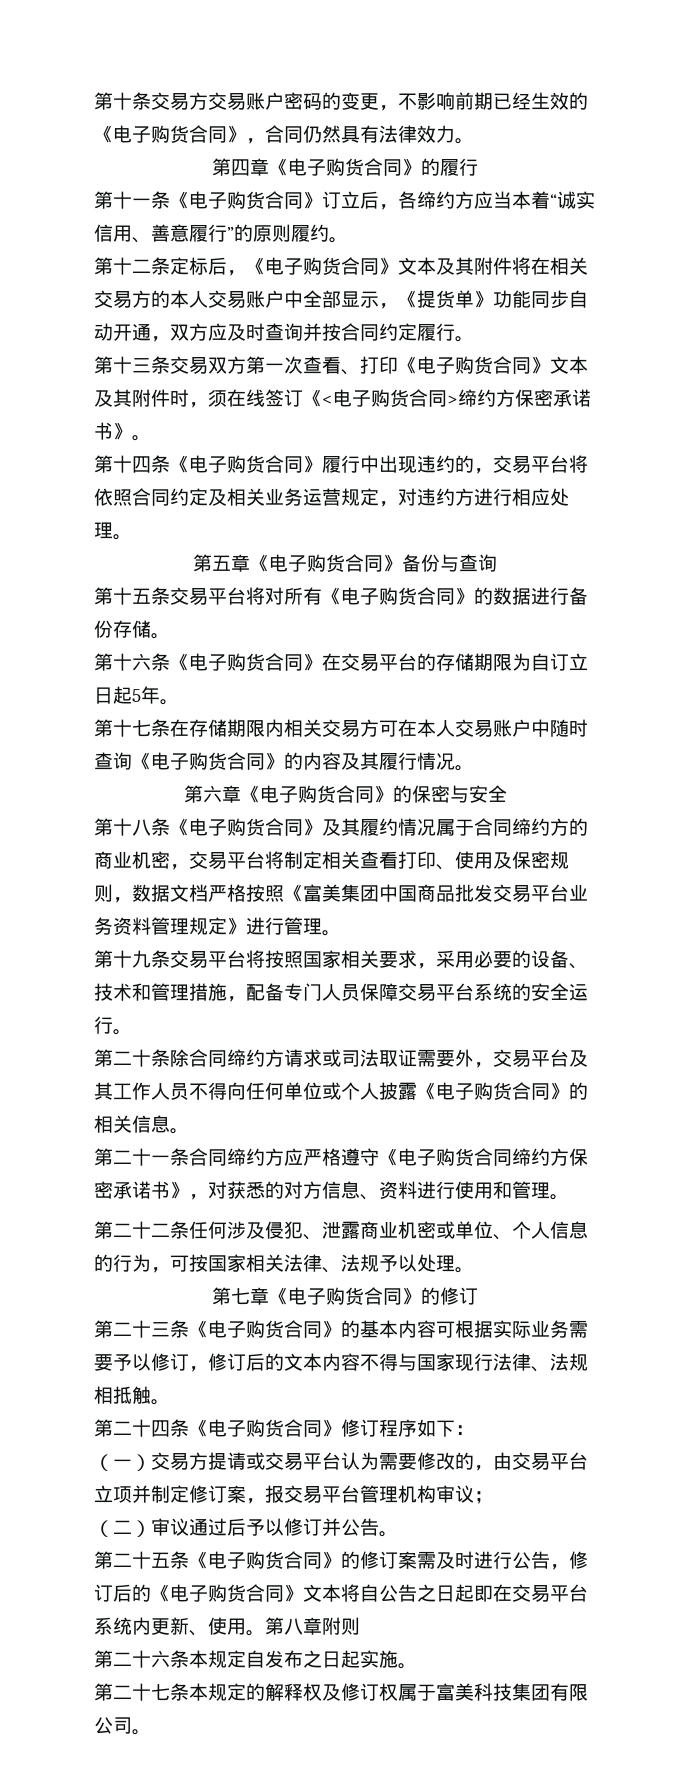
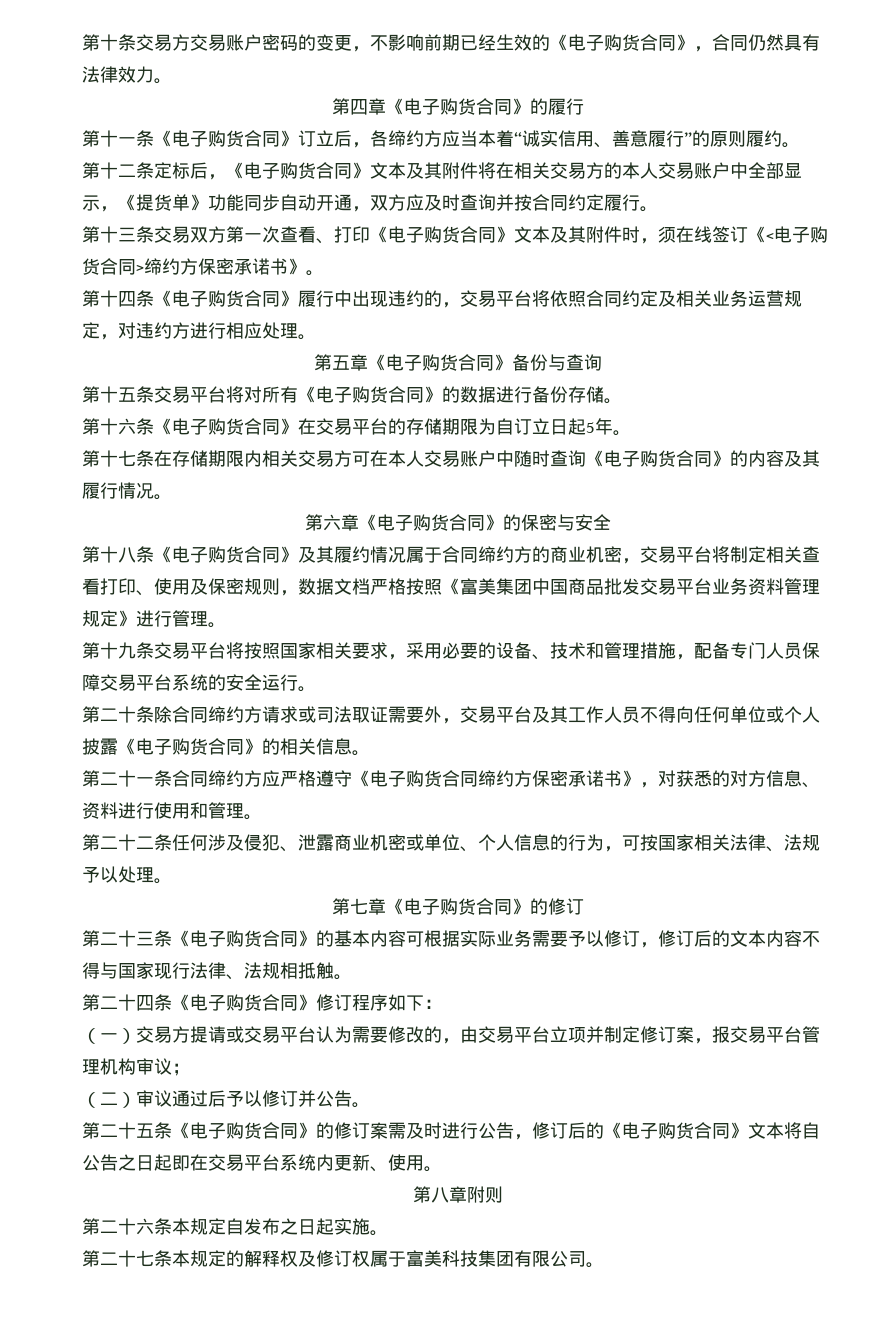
(265, 1633) none -> (442, 1169) //

